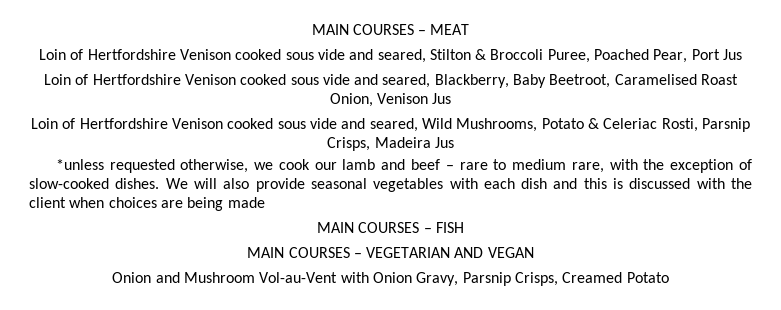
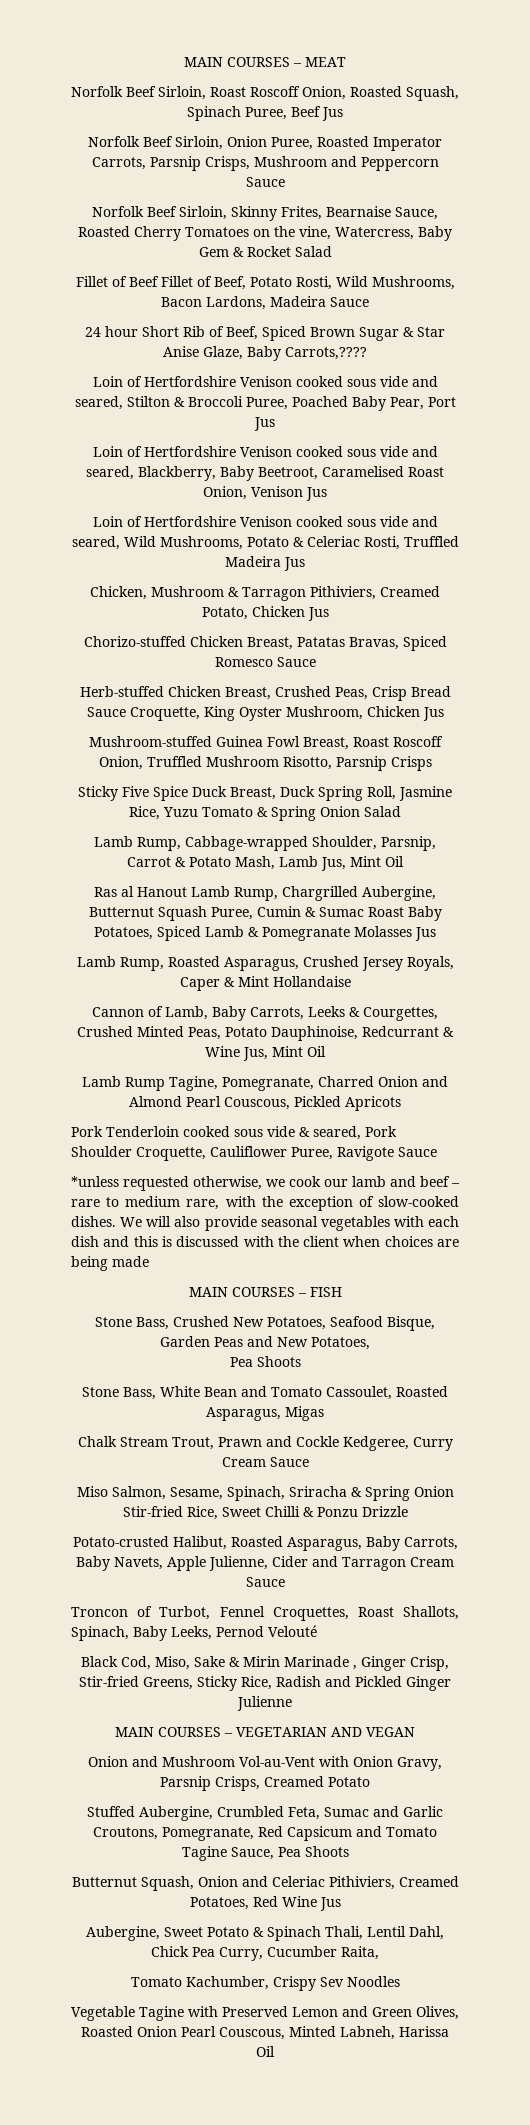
(470, 29) none -> [71,86,459,101] [187,106,343,121] [88,136,442,151] [91,156,439,171] [245,177,285,187] [92,206,438,221] [78,226,452,241] [198,246,332,257] [75,276,455,290] [161,296,369,310] [85,326,445,341] [163,346,367,361] // Norfolk Beef Sirloin, Roast Roscoff Onion, Roasted Squash, Spinach Puree, Beef Jus // Norfolk Beef Sirloin, Onion Puree, Roasted Imperator Carrots, Parsnip Crisps, Mushroom and Peppercorn Sauce // Norfolk Beef Sirloin, Skinny Frites, Bearnaise Sauce, Roasted Cherry Tomatoes on the vine, Watercress, Baby Gem & Rocket Salad // Fillet of Beef Fillet of Beef, Potato Rosti, Wild Mushrooms, Bacon Lardons, Madeira Sauce // 24 hour Short Rib of Beef, Spiced Brown Sugar & Star Anise Glaze, Baby Carrots,????
(650, 54) none -> [351,396,386,411] Baby
[701,118,750,132] [327,137,371,151] Parsnip Crisps, -> [403,536,459,547] Truffled
(454, 142) none -> [90,586,440,601] [201,606,329,621] [83,636,447,651] [214,657,316,667] [79,686,451,701] [86,706,444,721] [89,736,443,750] [98,756,432,771] [78,786,452,801] [129,806,401,821] [94,836,436,851] [127,856,404,871] [94,886,436,901] [88,906,442,921] [94,926,436,941] [76,956,454,971] [179,976,351,991] [92,1006,438,1021] [77,1026,454,1041] [205,1046,326,1061] [82,1076,448,1091] [129,1096,401,1111] [71,1126,397,1140] [71,1146,437,1161] // Chicken, Mushroom & Tarragon Pithiviers, Creamed Potato, Chicken Jus // Chorizo-stuffed Chicken Breast, Patatas Bravas, Spiced Romesco Sauce // Herb-stuffed Chicken Breast, Crushed Peas, Crisp Bread Sauce Croquette, King Oyster Mushroom, Chicken Jus // Mushroom-stuffed Guinea Fowl Breast, Roast Roscoff Onion, Truffled Mushroom Risotto, Parsnip Crisps // Sticky Five Spice Duck Breast, Duck Spring Roll, Jasmine Rice, Yuzu Tomato & Spring Onion Salad // Lamb Rump, Cabbage-wrapped Shoulder, Parsnip, Carrot & Potato Mash, Lamb Jus, Mint Oil // Ras al Hanout Lamb Rump, Chargrilled Aubergine, Butternut Squash Puree, Cumin & Sumac Roast Baby Potatoes, Spiced Lamb & Pomegranate Molasses Jus // Lamb Rump, Roasted Asparagus, Crushed Jersey Royals, Caper & Mint Hollandaise // Cannon of Lamb, Baby Carrots, Leeks & Courgettes, Crushed Minted Peas, Potato Dauphinoise, Redcurrant & Wine Jus, Mint Oil // Lamb Rump Tagine, Pomegranate, Charred Onion and Almond Pearl Couscous, Pickled Apricots // Pork Tenderloin cooked sous vide & seared, Pork Shoulder Croquette, Cauliflower Puree, Ravigote Sauce
(464, 227) none -> [95,1316,435,1331] [160,1336,370,1350] [229,1356,301,1367] [82,1386,448,1400] [206,1406,324,1421] [77,1436,453,1451] [221,1457,309,1467] [76,1486,454,1501] [122,1506,408,1520] [72,1536,458,1551] [76,1556,454,1571] [245,1577,285,1587] [71,1606,459,1621] [71,1625,317,1641] [81,1656,449,1671] [79,1676,451,1691] [237,1696,292,1711] // Stone Bass, Crushed New Potatoes, Seafood Bisque, Garden Peas and New Potatoes, // Pea Shoots // Stone Bass, White Bean and Tomato Cassoulet, Roasted Asparagus, Migas // Chalk Stream Trout, Prawn and Cockle Kedgeree, Curry Cream Sauce // Miso Salmon, Sesame, Spinach, Sriracha & Spring Onion Stir-fried Rice, Sweet Chilli & Ponzu Drizzle // Potato-crusted Halibut, Roasted Asparagus, Baby Carrots, Baby Navets, Apple Julienne, Cider and Tarragon Cream Sauce // Troncon of Turbot, Fennel Croquettes, Roast Shallots, Spinach, Baby Leeks, Pernod Velouté // Black Cod, Miso, Sake & Mirin Marinade , Ginger Crisp, Stir-fried Greens, Sticky Rice, Radish and Pickled Ginger Julienne
(669, 277) none -> [87,1806,443,1821] [93,1826,437,1841] [181,1846,349,1861] [71,1876,459,1891] [189,1896,341,1911] [86,1926,444,1941] [151,1946,379,1961] [130,1976,400,1991] [71,2006,459,2021] [81,2026,449,2040] [256,2046,275,2057] // Stuffed Aubergine, Crumbled Feta, Sumac and Garlic Croutons, Pomegranate, Red Capsicum and Tomato Tagine Sauce, Pea Shoots // Butternut Squash, Onion and Celeriac Pithiviers, Creamed Potatoes, Red Wine Jus // Aubergine, Sweet Potato & Spinach Thali, Lentil Dahl, Chick Pea Curry, Cucumber Raita, // Tomato Kachumber, Crispy Sev Noodles // Vegetable Tagine with Preserved Lemon and Green Olives, Roasted Onion Pearl Couscous, Minted Labneh, Harissa Oil

